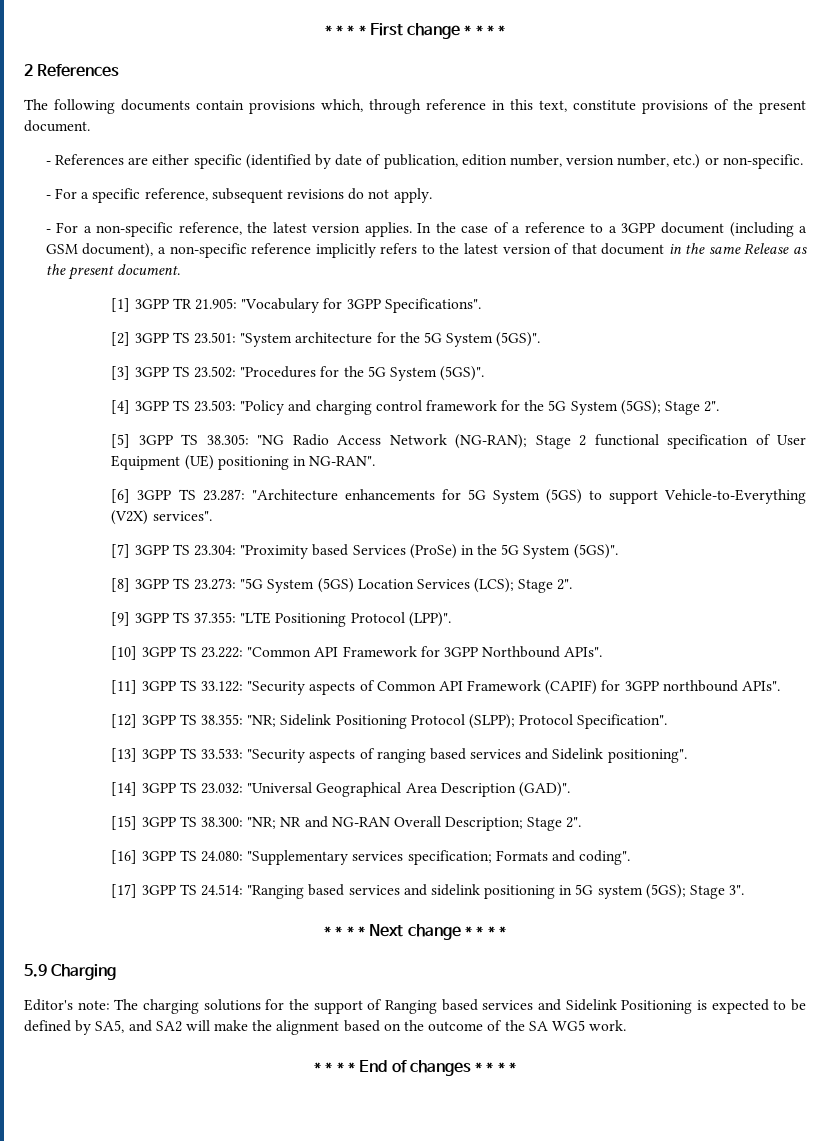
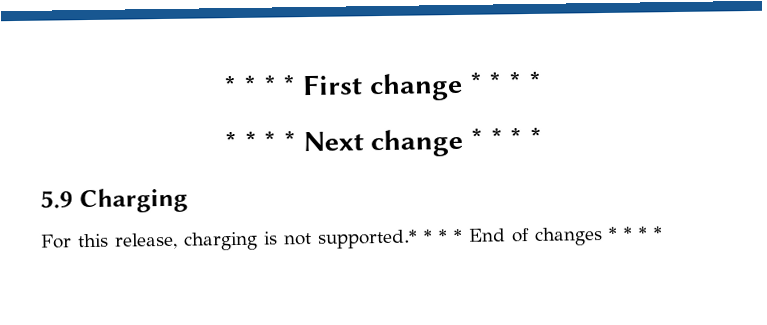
[24,64,120,77] [24,99,806,114] [24,120,90,132] [45,154,803,169] [45,188,432,203] [45,222,807,237] [45,243,808,258] [45,264,181,280] [111,298,481,313] [111,332,541,347] [111,366,485,381] [111,400,720,415] [111,434,806,449] [111,455,376,470] [111,489,806,504] [111,510,212,525] [111,544,618,559] [111,578,573,593] [111,612,451,627] [111,646,603,660] [111,680,781,695] [111,714,668,729] [111,748,687,763] [111,782,570,797] [111,816,582,831] [111,850,631,865] [111,884,745,899] // 2 References // The following documents contain provisions which, through reference in this text, constitute provisions of the present document. // - References are either specific (identified by date of publication, edition number, version number, etc.) or non-specific. // - For a specific reference, subsequent revisions do not apply. // - For a non-specific reference, the latest version applies. In the case of a reference to a 3GPP document (including a GSM document), a non-specific reference implicitly refers to the latest version of that document in the same Release as the present document. // [1] 3GPP TR 21.905: "Vocabulary for 3GPP Specifications". // [2] 3GPP TS 23.501: "System architecture for the 5G System (5GS)". // [3] 3GPP TS 23.502: "Procedures for the 5G System (5GS)". // [4] 3GPP TS 23.503: "Policy and charging control framework for the 5G System (5GS); Stage 2". // [5] 3GPP TS 38.305: "NG Radio Access Network (NG-RAN); Stage 2 functional specification of User Equipment (UE) positioning in NG-RAN". // [6] 3GPP TS 23.287: "Architecture enhancements for 5G System (5GS) to support Vehicle-to-Everything (V2X) services". // [7] 3GPP TS 23.304: "Proximity based Services (ProSe) in the 5G System (5GS)". // [8] 3GPP TS 23.273: "5G System (5GS) Location Services (LCS); Stage 2". // [9] 3GPP TS 37.355: "LTE Positioning Protocol (LPP)". // [10] 3GPP TS 23.222: "Common API Framework for 3GPP Northbound APIs". // [11] 3GPP TS 33.122: "Security aspects of Common API Framework (CAPIF) for 3GPP northbound APIs". // [12] 3GPP TS 38.355: "NR; Sidelink Positioning Protocol (SLPP); Protocol Specification". // [13] 3GPP TS 33.533: "Security aspects of ranging based services and Sidelink positioning". // [14] 3GPP TS 23.032: "Universal Geographical Area Description (GAD)". // [15] 3GPP TS 38.300: "NR; NR and NG-RAN Overall Description; Stage 2". // [16] 3GPP TS 24.080: "Supplementary services specification; Formats and coding". // [17] 3GPP TS 24.514: "Ranging based services and sidelink positioning in 5G system (5GS); Stage 3". -> (542, 81) none
[24,999,806,1014] [24,1020,627,1035] [313,1062,321,1072] Editor's note: The charging solutions for the support of Ranging based services and Sidelink Positioning is expected to be defined by SA5, and SA2 will make the alignment based on the outcome of the SA WG5 work. // * -> [40,229,418,251] For this release, charging is not supported.*

